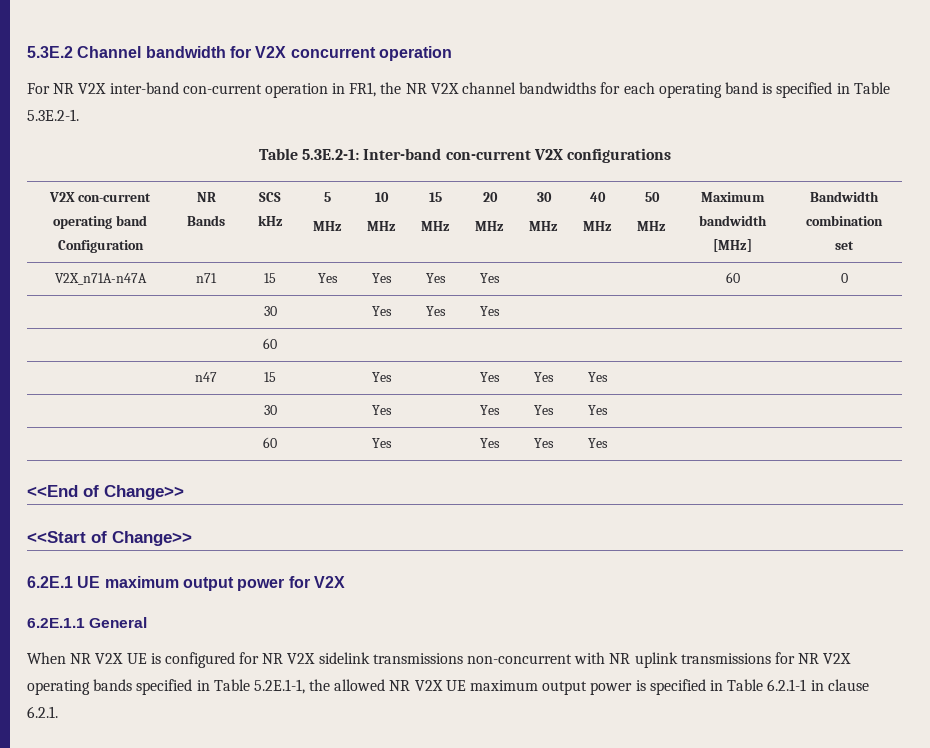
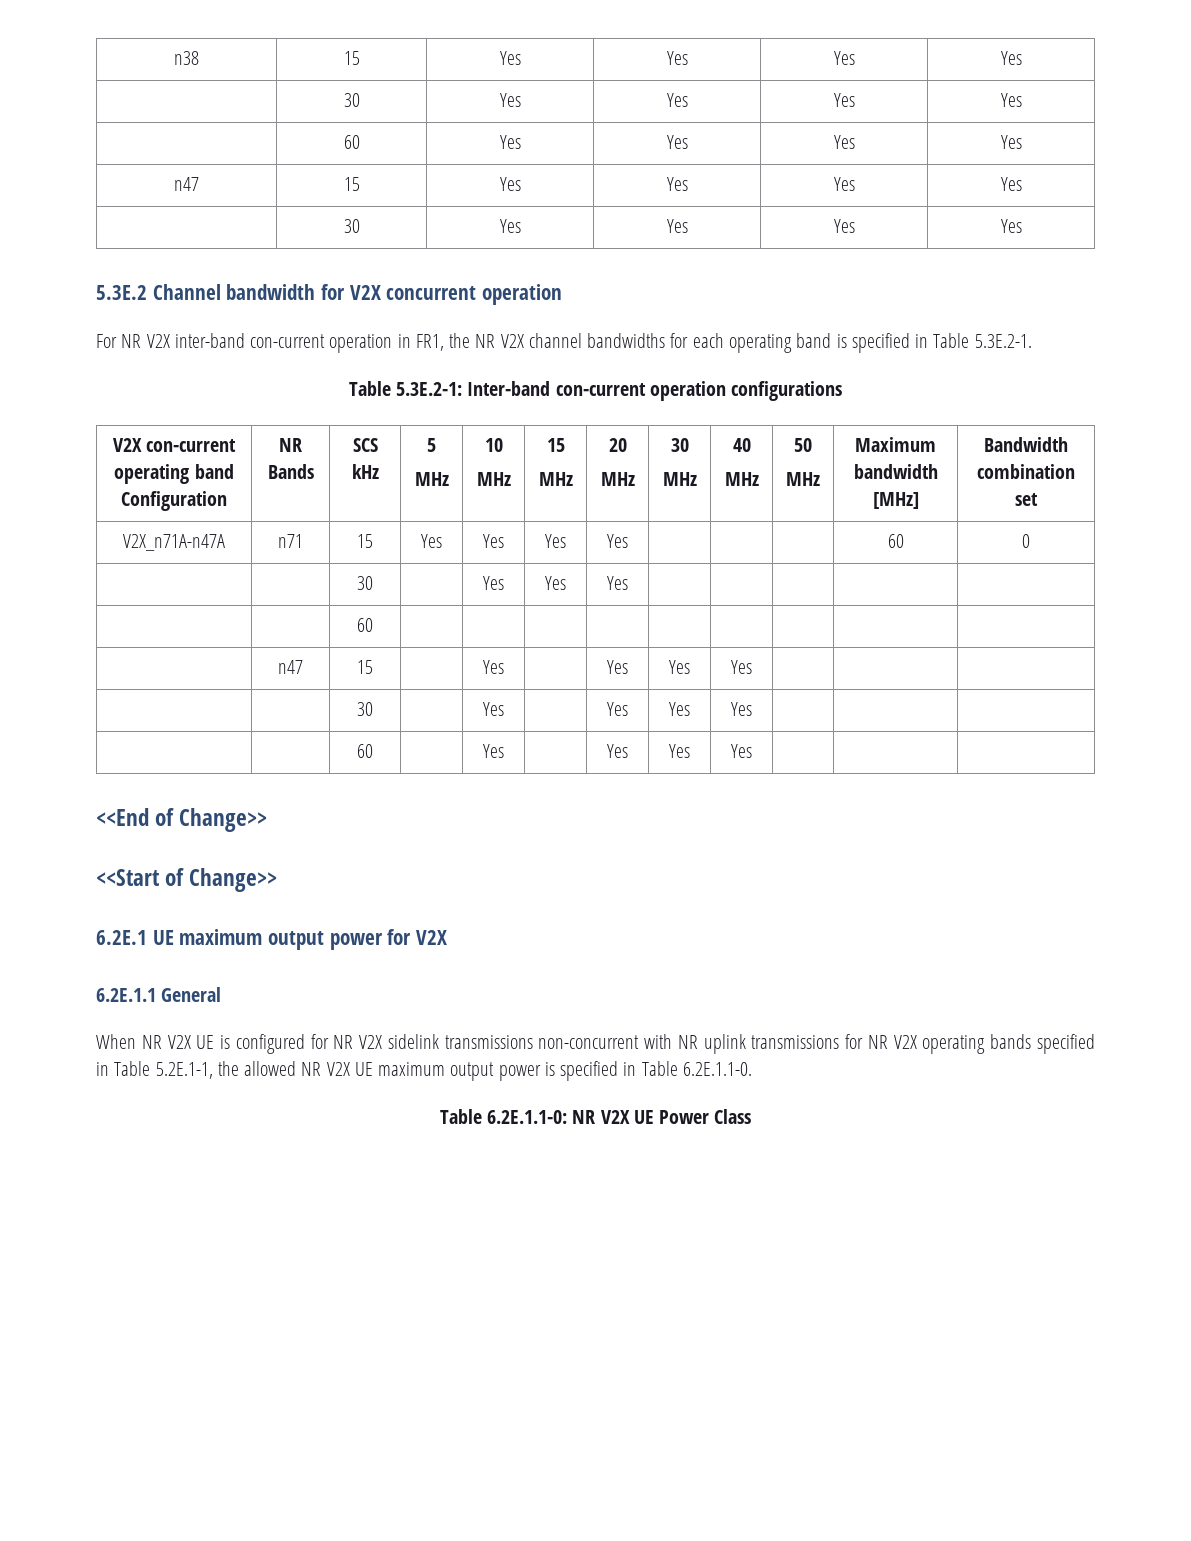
(27, 52) none -> [174,51,199,65] [343,51,360,65] [499,51,521,65] [666,51,688,65] [833,51,855,65] [1000,51,1022,65] [343,93,360,107] [499,93,521,107] [666,93,688,107] [833,93,855,107] [1000,93,1022,107] [343,135,360,149] [499,135,521,149] [666,135,688,149] [833,135,855,149] [1000,135,1022,149] [174,177,199,191] [343,177,360,191] [499,177,521,191] [666,177,688,191] [833,177,855,191] [1000,177,1022,191] [343,219,360,233] [499,219,521,233] [666,219,688,233] [833,219,855,233] [1000,219,1022,233] n38 | 15 | Yes | Yes | Yes | Yes // | 30 | Yes | Yes | Yes | Yes // | 60 | Yes | Yes | Yes | Yes // n47 | 15 | Yes | Yes | Yes | Yes // | 30 | Yes | Yes | Yes | Yes //
[533,149,563,160] V2X -> [649,381,726,401] operation
[767,679,869,691] [27,706,58,718] 6.2.1-1 in clause 6.2.1. -> [682,1062,752,1076] [439,1109,752,1124] 6.2E.1.1-0. // Table 6.2E.1.1-0: NR V2X UE Power Class

